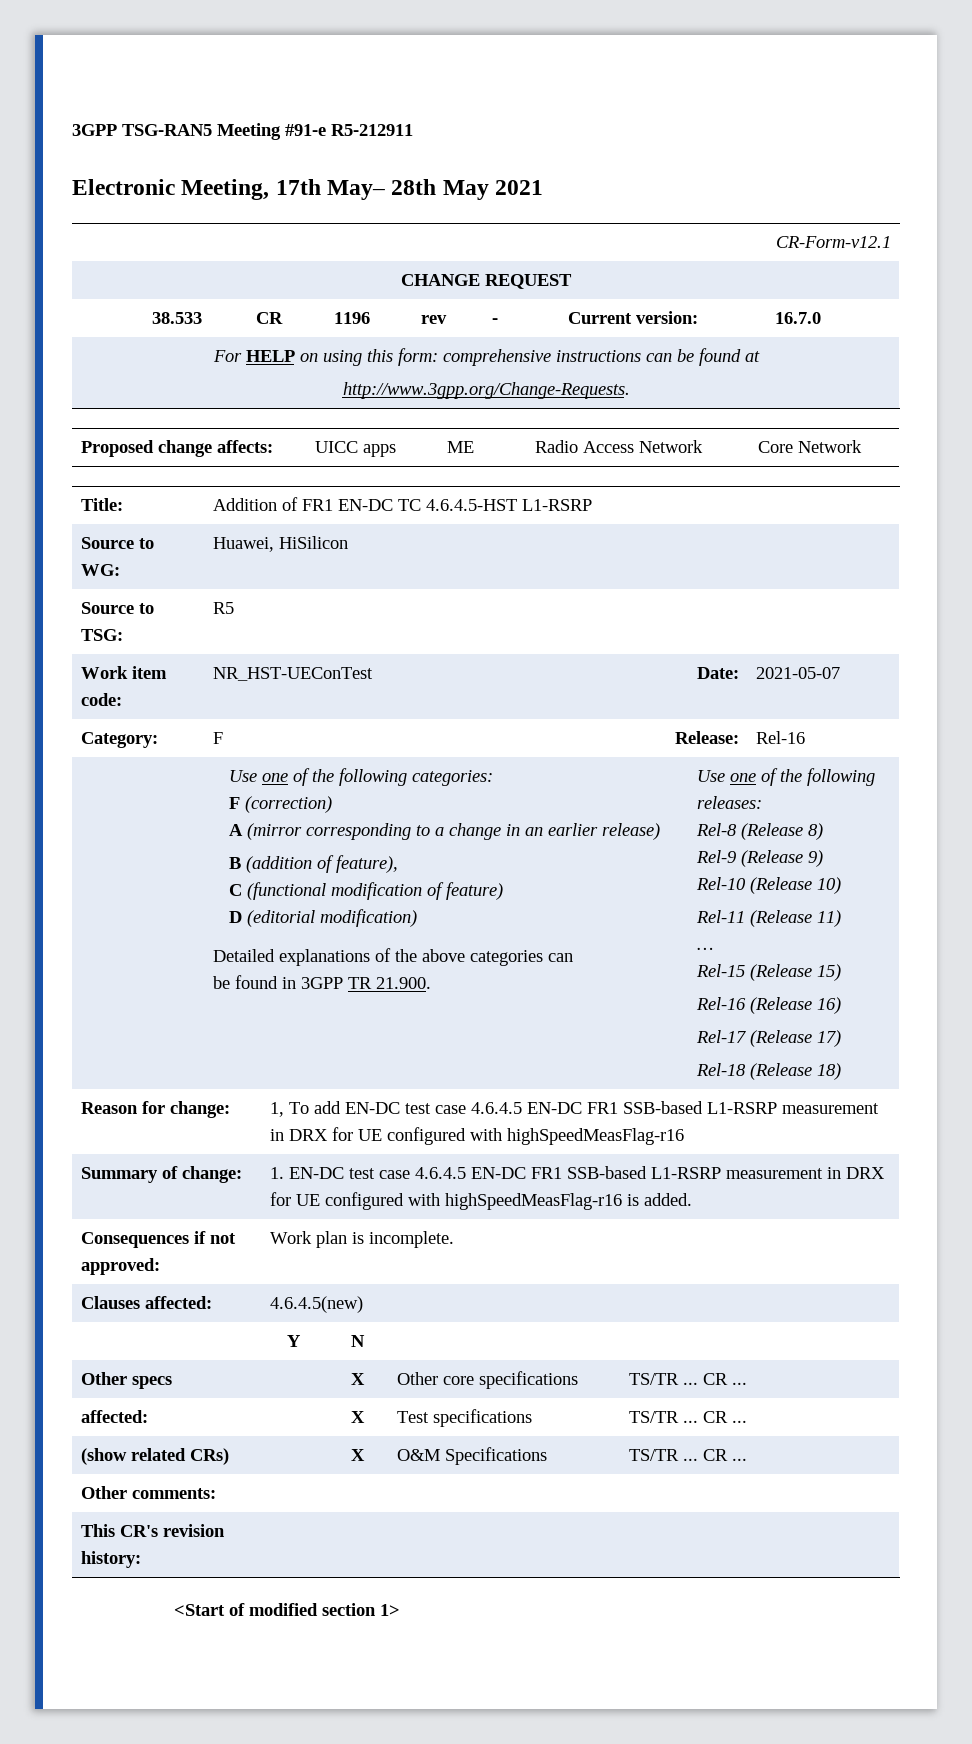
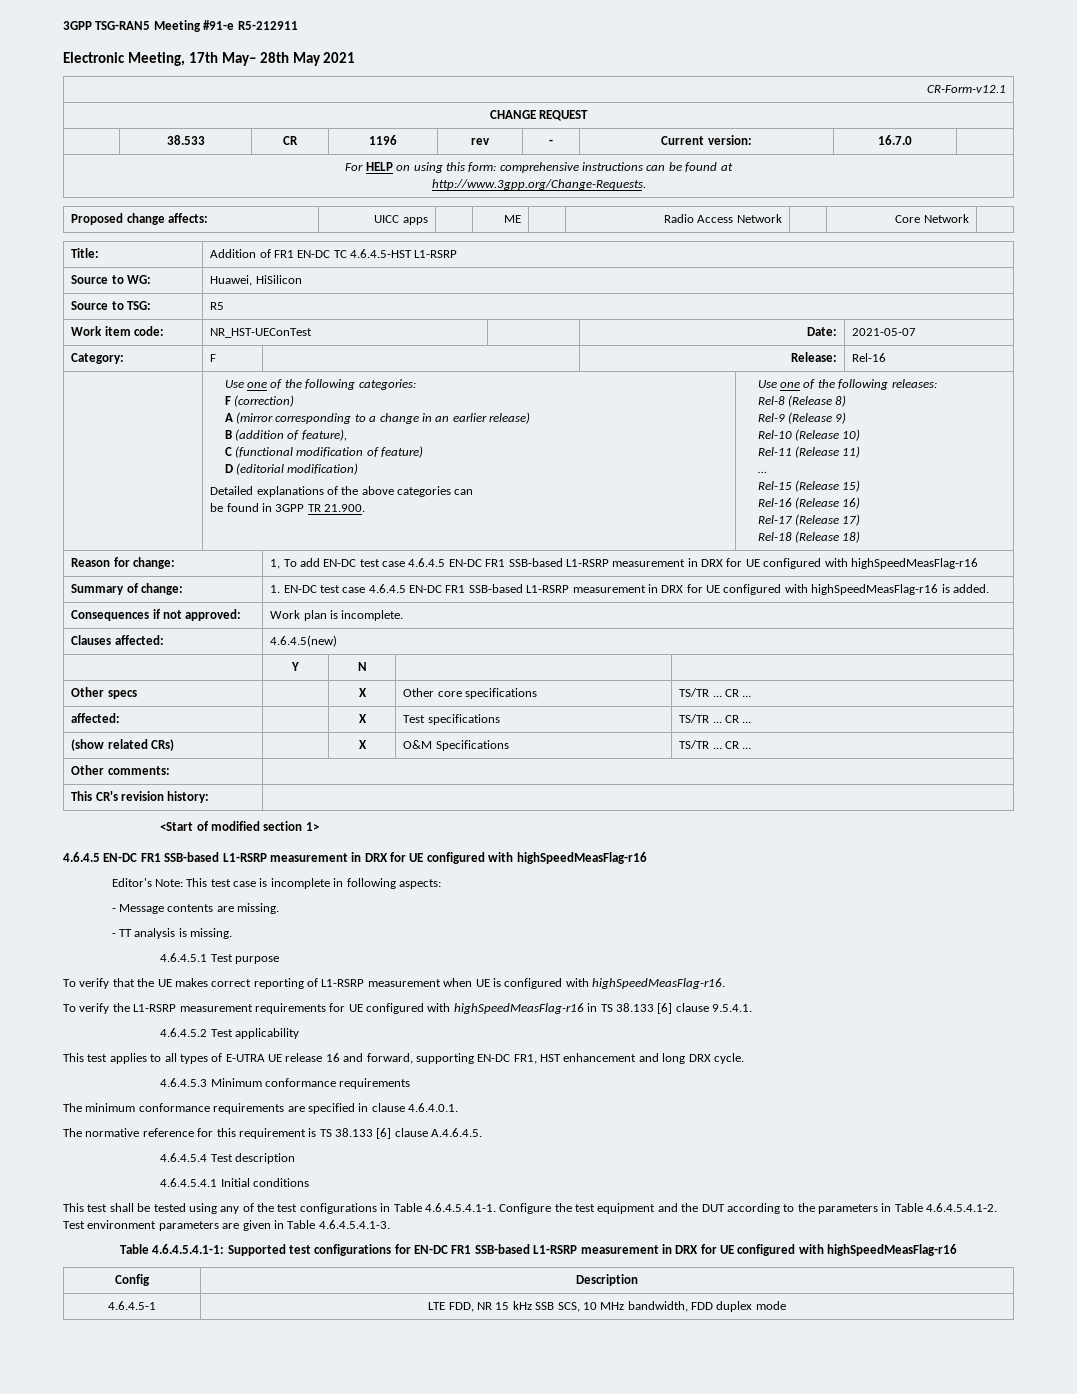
(400, 1610) none -> [63,852,647,864] [111,878,441,889] [111,903,280,914] [111,928,233,939] [160,953,279,964] [63,978,725,989] [63,1003,752,1014] [160,1028,299,1039] [63,1053,744,1064] [160,1078,411,1089] [63,1103,458,1114] [63,1128,483,1139] [160,1153,295,1164] [160,1178,309,1187] [63,1203,998,1214] [63,1220,390,1231] [119,1244,958,1256] [115,1274,150,1286] [576,1274,638,1286] [108,1301,156,1310] [428,1301,786,1312] // 4.6.4.5 EN-DC FR1 SSB-based L1-RSRP measurement in DRX for UE configured with highSpeedMeasFlag-r16 // Editor's Note: This test case is incomplete in following aspects: // - Message contents are missing. // - TT analysis is missing. // 4.6.4.5.1 Test purpose // To verify that the UE makes correct reporting of L1-RSRP measurement when UE is configured with highSpeedMeasFlag-r16. // To verify the L1-RSRP measurement requirements for UE configured with highSpeedMeasFlag-r16 in TS 38.133 [6] clause 9.5.4.1. // 4.6.4.5.2 Test applicability // This test applies to all types of E-UTRA UE release 16 and forward, supporting EN-DC FR1, HST enhancement and long DRX cycle. // 4.6.4.5.3 Minimum conformance requirements // The minimum conformance requirements are specified in clause 4.6.4.0.1. // The normative reference for this requirement is TS 38.133 [6] clause A.4.6.4.5. // 4.6.4.5.4 Test description // 4.6.4.5.4.1 Initial conditions // This test shall be tested using any of the test configurations in Table 4.6.4.5.4.1-1. Configure the test equipment and the DUT according to the parameters in Table 4.6.4.5.4.1-2. Test environment parameters are given in Table 4.6.4.5.4.1-3. // Table 4.6.4.5.4.1-1: Supported test configurations for EN-DC FR1 SSB-based L1-RSRP measurement in DRX for UE configured with highSpeedMeasFlag-r16 // Config | Description // 4.6.4.5-1 | LTE FDD, NR 15 kHz SSB SCS, 10 MHz bandwidth, FDD duplex mode

